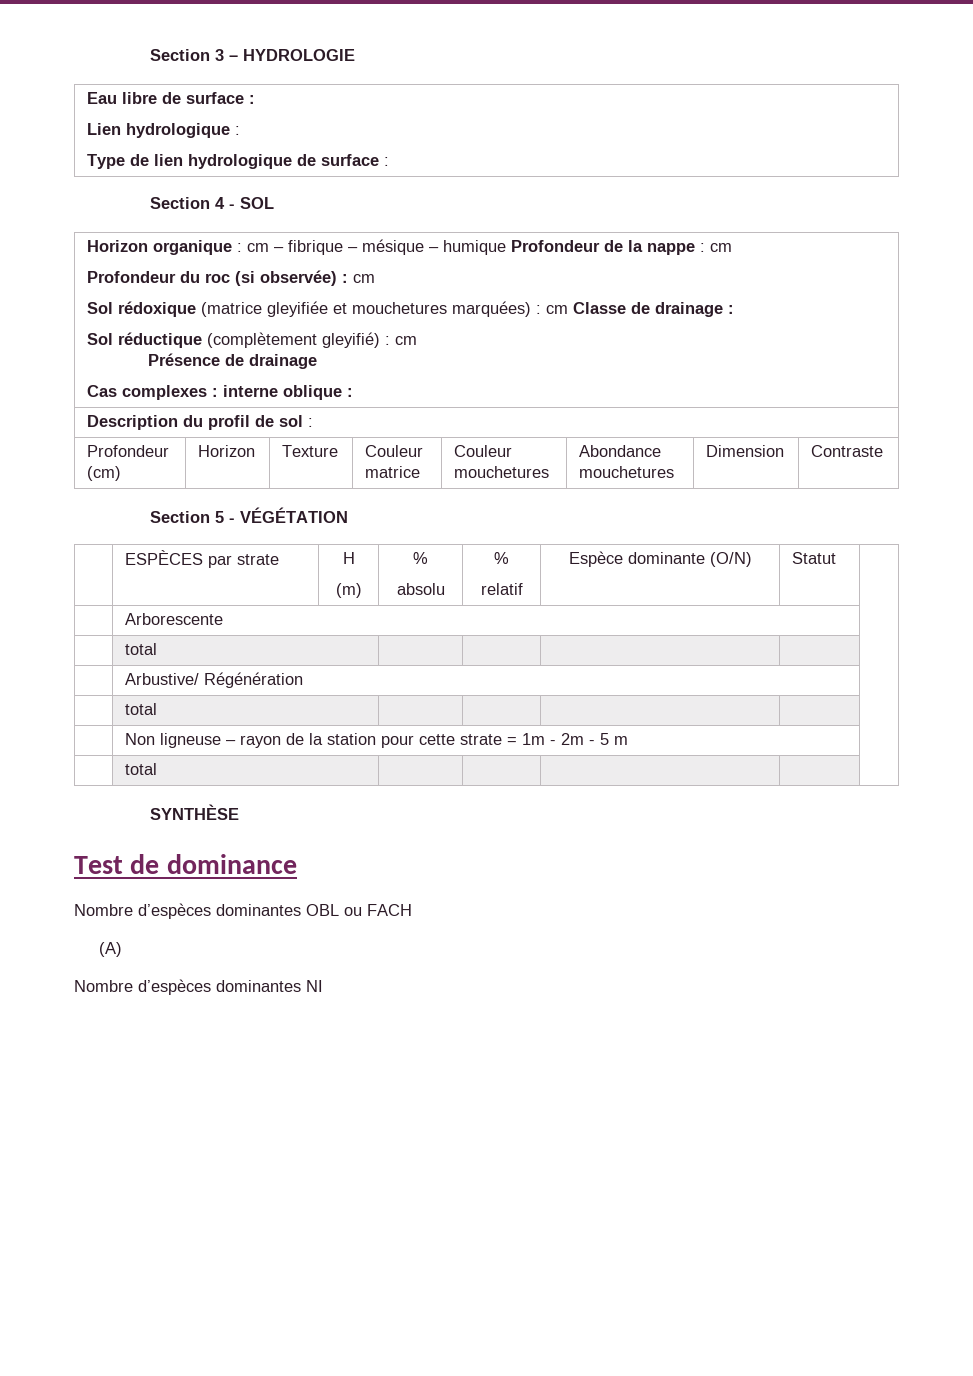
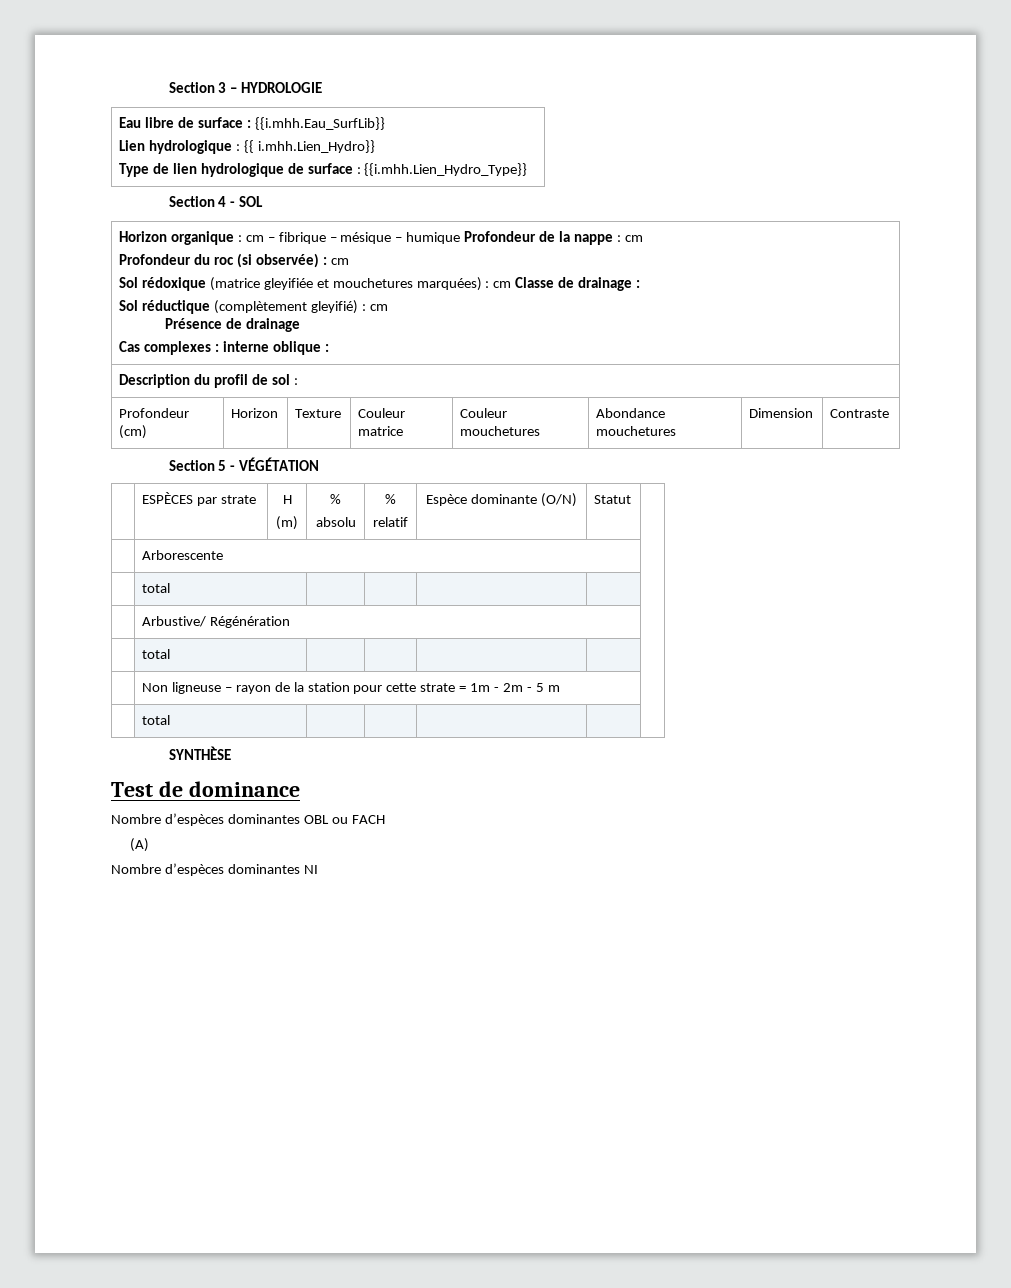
(256, 99) none -> [254,117,385,130] {{i.mhh.Eau_SurfLib}}
(241, 130) none -> [243,140,375,153] {{ i.mhh.Lien_Hydro}}
(390, 161) none -> [364,163,528,176] {{i.mhh.Lien_Hydro_Type}}

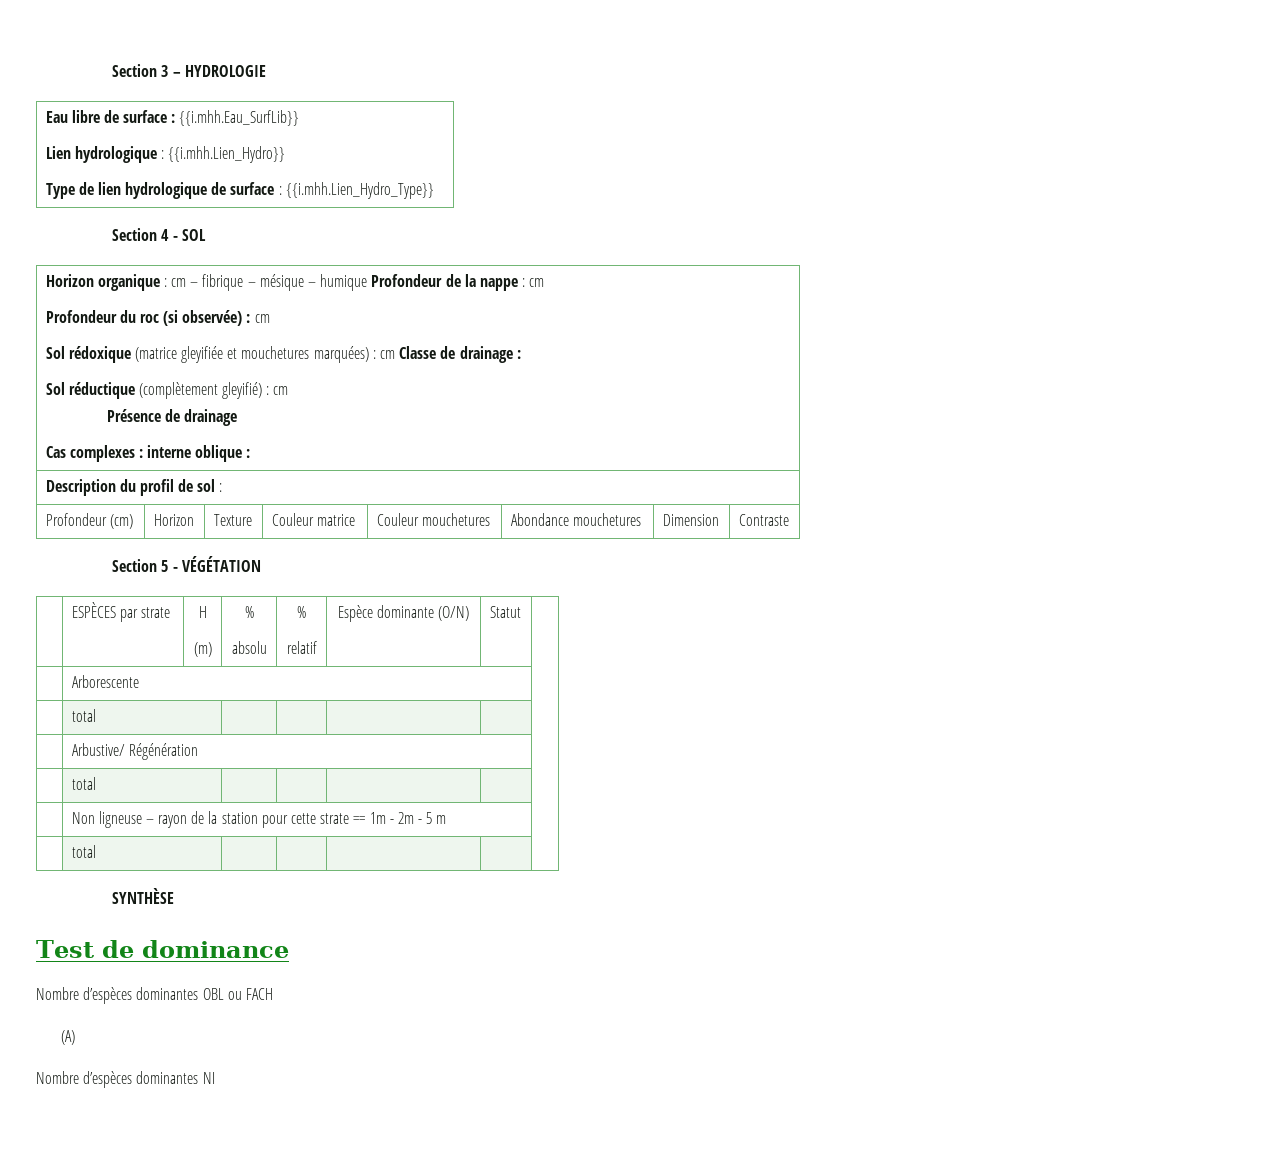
[243,140,375,153] {{ i.mhh.Lien_Hydro}} -> [168,146,286,163] {{i.mhh.Lien_Hydro}}
[459,686,467,692] = -> [353,816,366,824] ==

